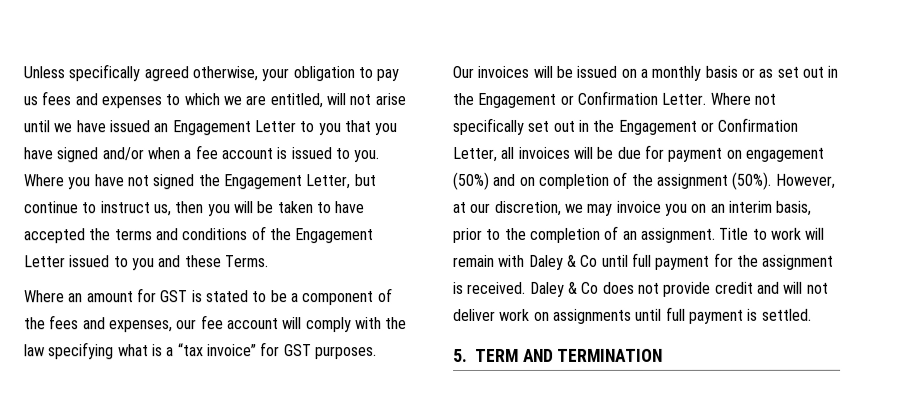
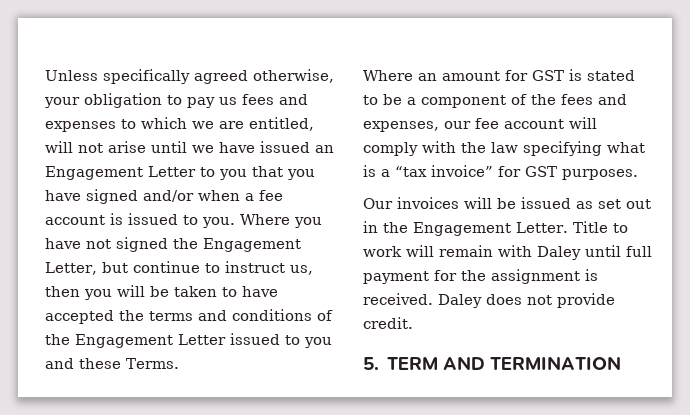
[620,65,755,81] on a monthly basis or -> (571, 203) none
[559,90,776,105] [452,117,799,136] [452,144,824,163] [452,171,835,191] [452,200,813,216] [453,225,716,244] or Confirmation Letter. Where not specifically set out in the Engagement or Confirmation Letter, all invoices will be due for payment on engagement (50%) and on completion of the assignment (50%). However, at our discretion, we may invoice you on an interim basis, prior to the completion of an assignment. -> [516,222,568,233] Letter.
[566,254,599,267] & Co -> (581, 253) none
[567,281,600,294] & Co -> (482, 301) none
[714,281,829,294] [453,306,812,324] credit and will not deliver work on assignments until full payment is settled. -> [363,317,413,329] credit.

